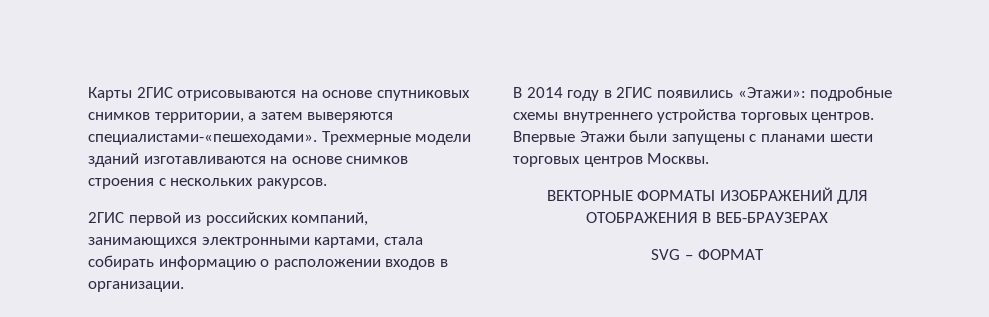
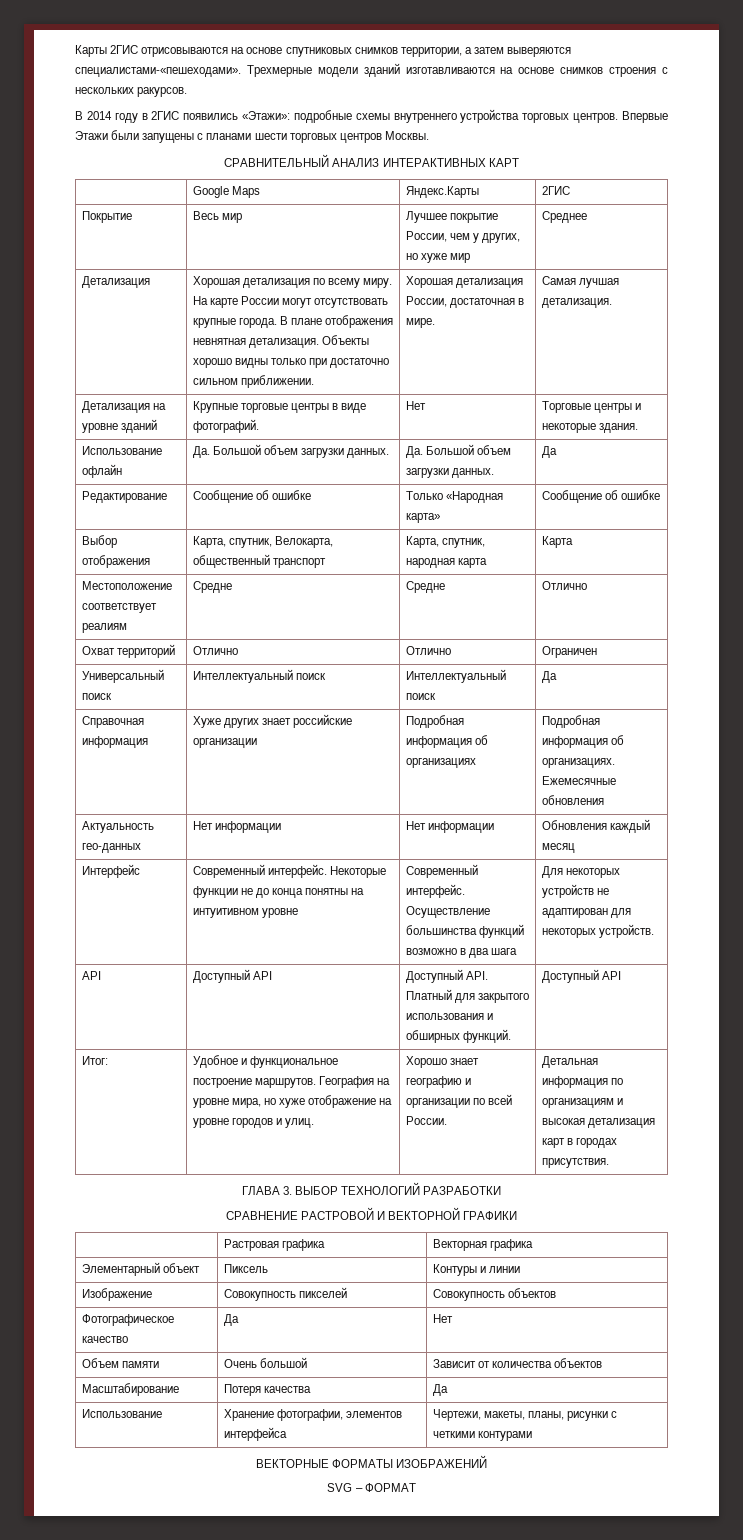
[88,212,369,226] [88,237,423,248] [88,255,448,270] [88,281,184,292] // 2ГИС первой из российских компаний, занимающихся электронными картами, стала собирать информацию о расположении входов в организации. -> (188, 92) none
(710, 158) none -> [224,154,519,167] [192,186,260,198] [405,186,479,198] [541,186,570,195] [81,211,132,223] [192,211,242,223] [405,211,498,223] [405,231,520,243] [405,253,470,263] [541,211,587,223] [81,276,150,288] [192,276,392,288] [192,296,388,308] [192,315,393,328] [192,335,369,348] [192,358,389,368] [192,375,314,388] [405,276,523,288] [405,296,524,308] [405,318,435,328] [541,276,619,288] [541,298,612,308] [81,401,166,413] [81,419,157,433] [192,401,366,413] [192,419,259,433] [405,401,426,410] [541,401,641,413] [541,423,638,433] [81,446,162,455] [81,464,122,478] [192,444,389,458] [405,444,511,458] [405,468,494,478] [541,446,557,458] [81,491,167,503] [192,490,311,503] [405,491,503,503] [405,513,440,523] [541,490,660,503] [81,535,117,548] [81,555,150,568] [192,536,333,548] [192,554,326,568] [405,536,485,548] [405,558,487,568] [541,536,573,548] [81,581,172,590] [81,603,157,613] [81,623,127,633] [192,581,232,593] [405,581,445,593] [541,581,587,590] [81,644,175,658] [192,646,238,655] [405,646,451,655] [541,646,597,658] [81,669,164,683] [81,693,112,700] [192,669,326,683] [405,669,506,683] [405,693,436,700] [541,671,557,683] [81,716,144,728] [81,736,148,748] [192,714,352,728] [192,738,257,748] [405,715,464,728] [405,735,488,748] [405,758,476,768] [541,715,600,728] [541,735,624,748] [541,758,615,768] [541,776,616,785] [541,795,604,805] [81,821,154,833] [81,843,141,853] [192,821,281,833] [405,821,494,833] [541,819,650,833] [541,843,575,853] [81,864,140,878] [192,864,386,878] [192,886,365,898] [192,908,298,918] [405,864,478,878] [405,884,465,898] [405,906,490,918] [405,924,524,938] [405,948,517,958] [541,866,620,878] [541,884,609,898] [541,908,631,918] [541,924,654,938] [81,971,101,980] [192,969,272,983] [405,969,488,983] [405,989,529,1003] [405,1013,493,1020] [405,1029,511,1043] [541,969,621,983] [81,1056,108,1065] [192,1055,338,1068] [192,1076,390,1088] [192,1095,393,1108] [192,1118,314,1128] [405,1056,479,1068] [405,1076,471,1088] [405,1094,512,1108] [405,1116,447,1125] [541,1056,598,1068] [541,1076,623,1088] [541,1098,623,1108] [541,1118,655,1128] [541,1138,617,1148] [541,1158,609,1168] [241,1182,502,1195] [225,1207,518,1220] [223,1239,325,1251] [432,1239,533,1251] [81,1262,200,1276] [223,1264,268,1273] [432,1264,520,1276] [81,1288,152,1301] [223,1287,347,1301] [432,1288,556,1301] [81,1314,174,1326] [81,1336,128,1343] [223,1314,239,1326] [432,1314,453,1323] [81,1358,159,1368] [223,1357,307,1368] [432,1358,602,1368] [81,1383,179,1396] [223,1384,311,1396] [432,1384,448,1396] [81,1409,162,1418] [223,1409,402,1421] [223,1427,287,1441] [432,1409,617,1421] [432,1431,532,1441] // СРАВНИТЕЛЬНЫЙ АНАЛИЗ ИНТЕРАКТИВНЫХ КАРТ // | Google Maps | Яндекс.Карты | 2ГИС // Покрытие | Весь мир | Лучшее покрытие России, чем у других, но хуже мир | Среднее // Детализация | Хорошая детализация по всему миру. На карте России могут отсутствовать крупные города. В плане отображения невнятная детализация. Объекты хорошо видны только при достаточно сильном приближении. | Хорошая детализация России, достаточная в мире. | Самая лучшая детализация. // Детализация на уровне зданий | Крупные торговые центры в виде фотографий. | Нет | Торговые центры и некоторые здания. // Использование офлайн | Да. Большой объем загрузки данных. | Да. Большой объем загрузки данных. | Да // Редактирование | Сообщение об ошибке | Только «Народная карта» | Сообщение об ошибке // Выбор отображения | Карта, спутник, Велокарта, общественный транспорт | Карта, спутник, народная карта | Карта // Местоположение соответствует реалиям | Средне | Средне | Отлично // Охват территорий | Отлично | Отлично | Ограничен // Универсальный поиск | Интеллектуальный поиск | Интеллектуальный поиск | Да // Справочная информация | Хуже других знает российские организации | Подробная информация об организациях | Подробная информация об организациях. Ежемесячные обновления // Актуальность гео-данных | Нет информации | Нет информации | Обновления каждый месяц // Интерфейс | Современный интерфейс. Некоторые функции не до конца понятны на интуитивном уровне | Современный интерфейс. Осуществление большинства функций возможно в два шага | Для некоторых устройств не адаптирован для некоторых устройств. // API | Доступный API | Доступный API. Платный для закрытого использования и обширных функций. | Доступный API // Итог: | Удобное и функциональное построение маршрутов. География на уровне мира, но хуже отображение на уровне городов и улиц. | Хорошо знает географию и организации по всей России. | Детальная информация по организациям и высокая детализация карт в городах присутствия. // ГЛАВА 3. ВЫБОР ТЕХНОЛОГИЙ РАЗРАБОТКИ // СРАВНЕНИЕ РАСТРОВОЙ И ВЕКТОРНОЙ ГРАФИКИ // | Растровая графика | Векторная графика // Элементарный объект | Пиксель | Контуры и линии // Изображение | Совокупность пикселей | Совокупность объектов // Фотографическое качество | Да | Нет // Объем памяти | Очень большой | Зависит от количества объектов // Масштабирование | Потеря качества | Да // Использование | Хранение фотографии, элементов интерфейса | Чертежи, макеты, планы, рисунки с четкими контурами
[837,190,868,204] [586,212,828,223] ДЛЯ ОТОБРАЖЕНИЯ В ВЕБ-БРАУЗЕРАХ -> (488, 1461) none

